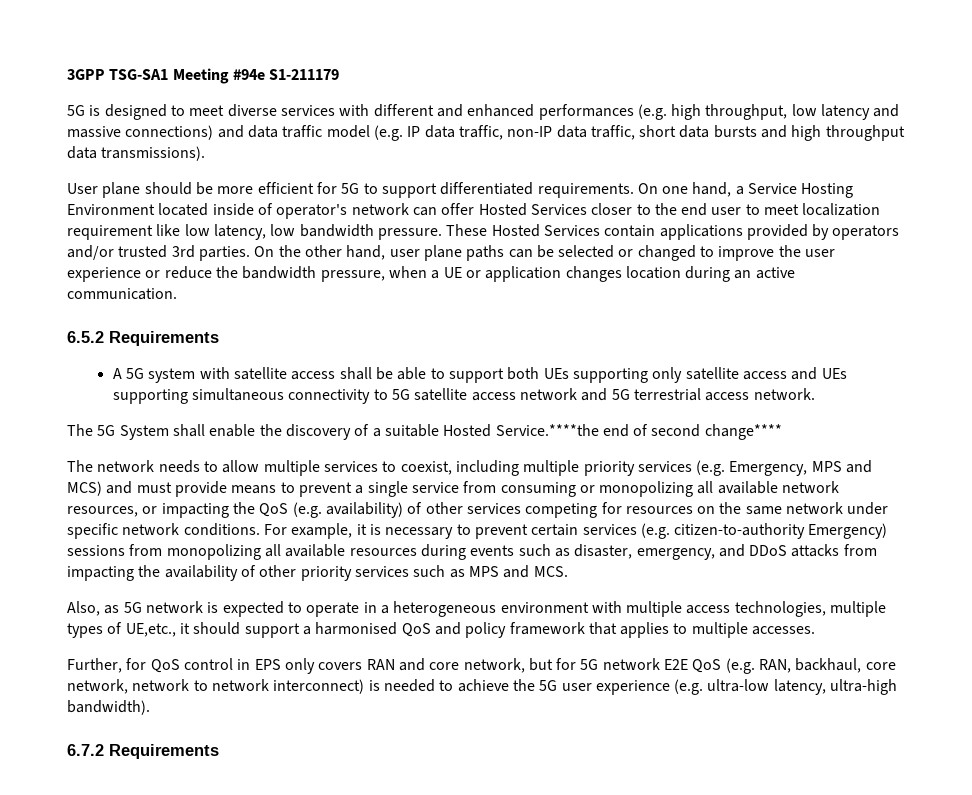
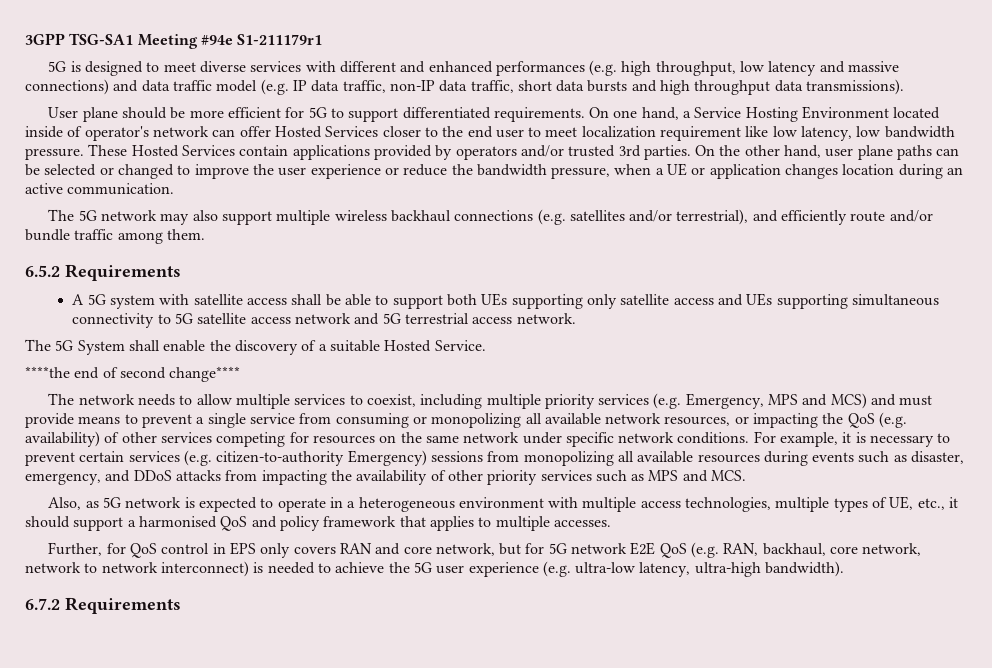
[269,69,340,80] S1-211179 -> [237,34,323,45] S1-211179r1
(177, 294) none -> [48,209,933,225] [25,229,205,244] // The 5G network may also support multiple wireless backhaul connections (e.g. satellites and/or terrestrial), and efficiently route and/or bundle traffic among them.
[495,424,599,436] Service.****the -> [434,340,486,351] [25,366,70,378] Service. // ****the
[125,623,176,637] UE,etc., -> [889,496,945,510] UE, etc.,

